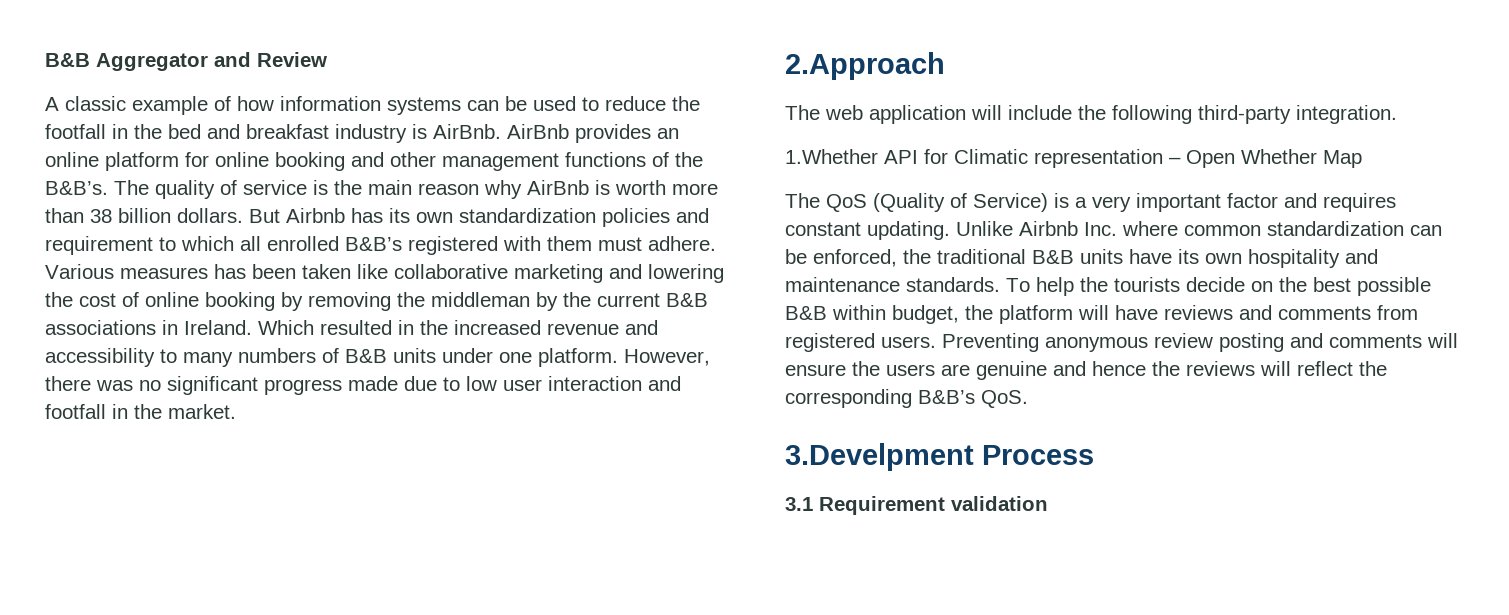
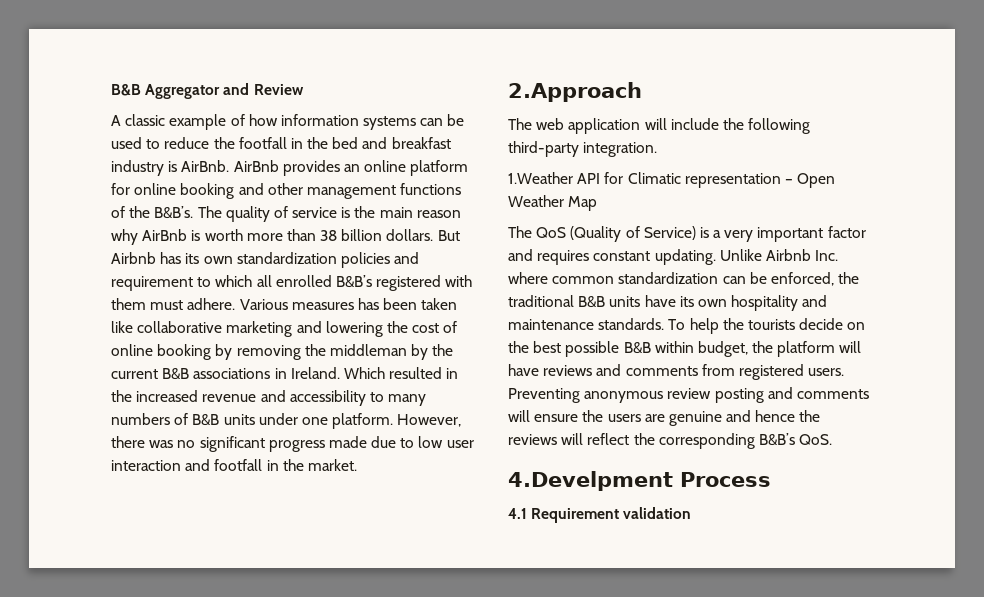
[785,149,878,164] 1.Whether -> [508,172,573,184] 1.Weather
[1241,149,1317,164] Whether -> [508,195,564,207] Weather
[785,443,974,471] 3.Develpment -> [508,471,673,491] 4.Develpment
[785,497,813,511] 3.1 -> [508,508,527,519] 4.1

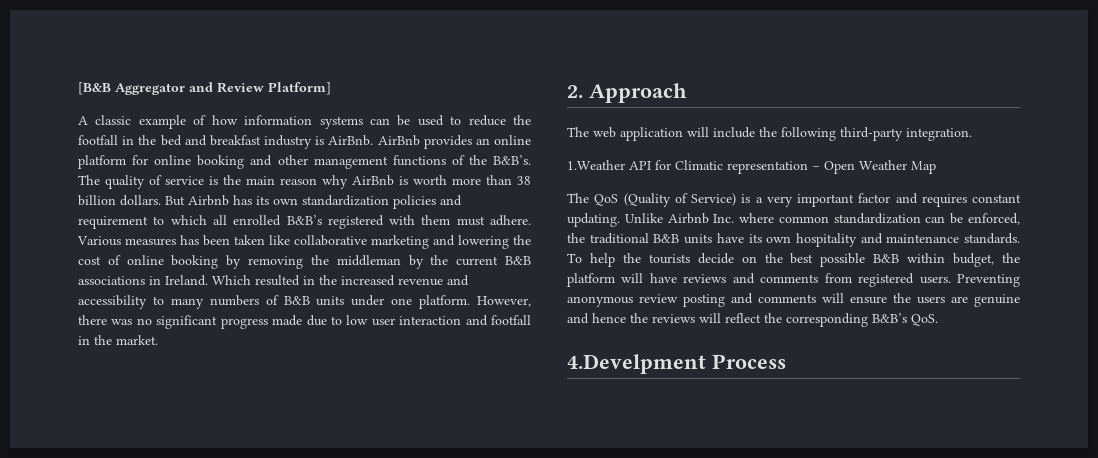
[111,84,141,96] B&B -> [78,82,111,95] [B&B
(304, 89) none -> [268,82,331,95] Platform]
[508,82,642,102] 2.Approach -> [567,83,687,103] 2. Approach
[508,507,692,523] // 4.1 Requirement validation -> (786, 361) none

